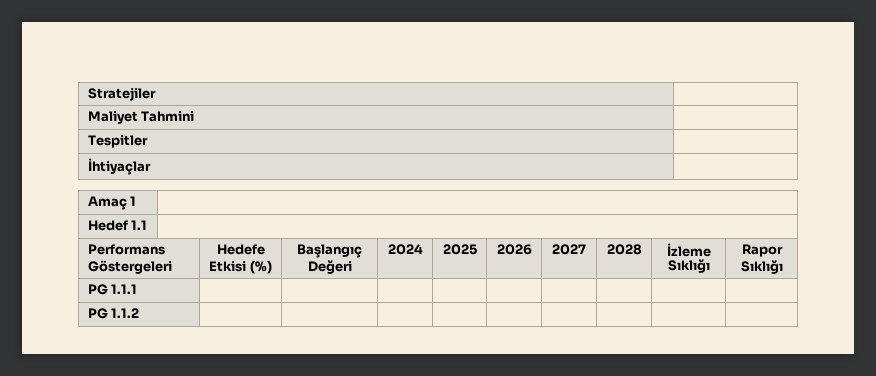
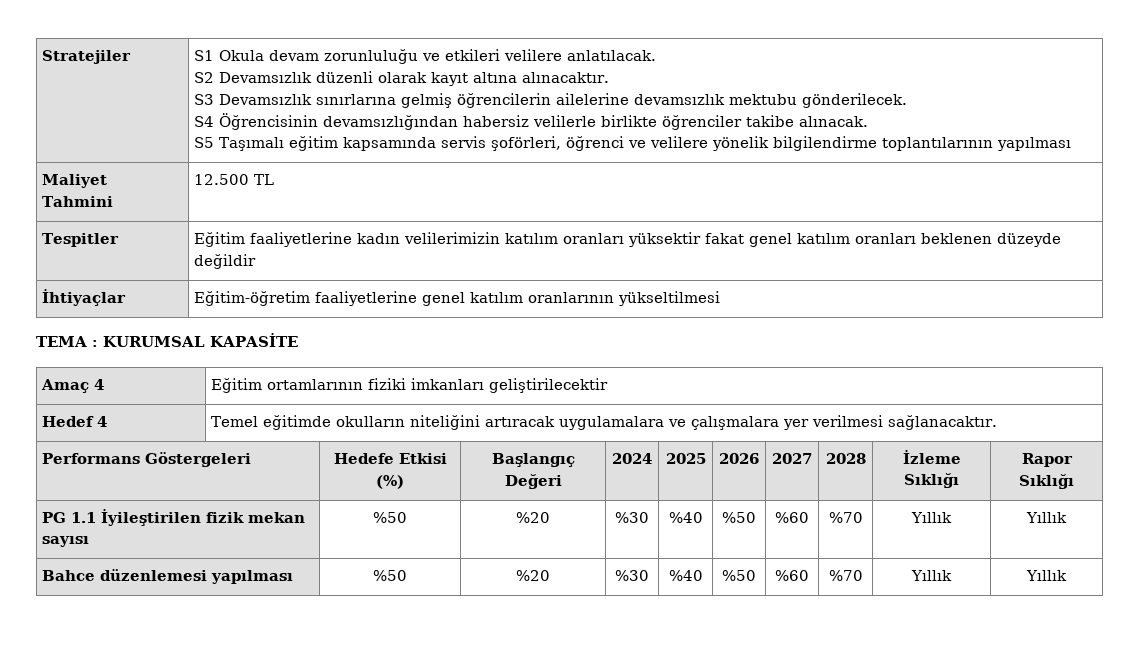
(156, 94) none -> [194,49,657,64] [194,71,610,86] [194,93,908,108] [194,113,869,130] [194,136,1072,151] S1 Okula devam zorunluluğu ve etkileri velilere anlatılacak. // S2 Devamsızlık düzenli olarak kayıt altına alınacaktır. // S3 Devamsızlık sınırlarına gelmiş öğrencilerin ailelerine devamsızlık mektubu gönderilecek. // S4 Öğrencisinin devamsızlığından habersiz velilerle birlikte öğrenciler takibe alınacak. // S5 Taşımalı eğitim kapsamında servis şoförleri, öğrenci ve velilere yönelik bilgilendirme toplantılarının yapılması
(195, 116) none -> [194,174,275,185] 12.500 TL
[87,158,151,175] [87,196,137,210] [87,220,148,231] // İhtiyaçlar | // Amaç 1 | // Hedef 1.1 | -> [194,232,1062,247] [194,254,257,269] [42,289,127,306] [194,291,721,306] [36,333,298,347] [41,379,105,393] [211,378,609,393] [42,416,108,427] [211,415,998,430] Eğitim faaliyetlerine kadın velilerimizin katılım oranları yüksektir fakat genel katılım oranları beklenen düzeyde değildir // İhtiyaçlar | Eğitim-öğretim faaliyetlerine genel katılım oranlarının yükseltilmesi // TEMA : KURUMSAL KAPASİTE // Amaç 4 | Eğitim ortamlarının fiziki imkanları geliştirilecektir // Hedef 4 | Temel eğitimde okulların niteliğini artıracak uygulamalara ve çalışmalara yer verilmesi sağlanacaktır.
[111,284,138,294] [87,308,140,319] 1.1.1 | | | | | | | | | // PG 1.1.2 | | | | | | | | | -> [71,509,306,526] [42,536,90,547] [372,512,407,523] [516,512,550,523] [615,512,649,523] [668,512,703,523] [722,512,756,523] [775,512,809,523] [828,512,863,523] [911,512,952,523] [1026,512,1067,523] [42,569,294,584] [372,570,407,581] [516,570,550,581] [615,570,649,581] [668,570,703,581] [722,570,756,581] [775,570,809,581] [828,570,863,581] [911,570,952,581] [1026,570,1067,581] 1.1 İyileştirilen fizik mekan sayısı | %50 | %20 | %30 | %40 | %50 | %60 | %70 | Yıllık | Yıllık // Bahce düzenlemesi yapılması | %50 | %20 | %30 | %40 | %50 | %60 | %70 | Yıllık | Yıllık

